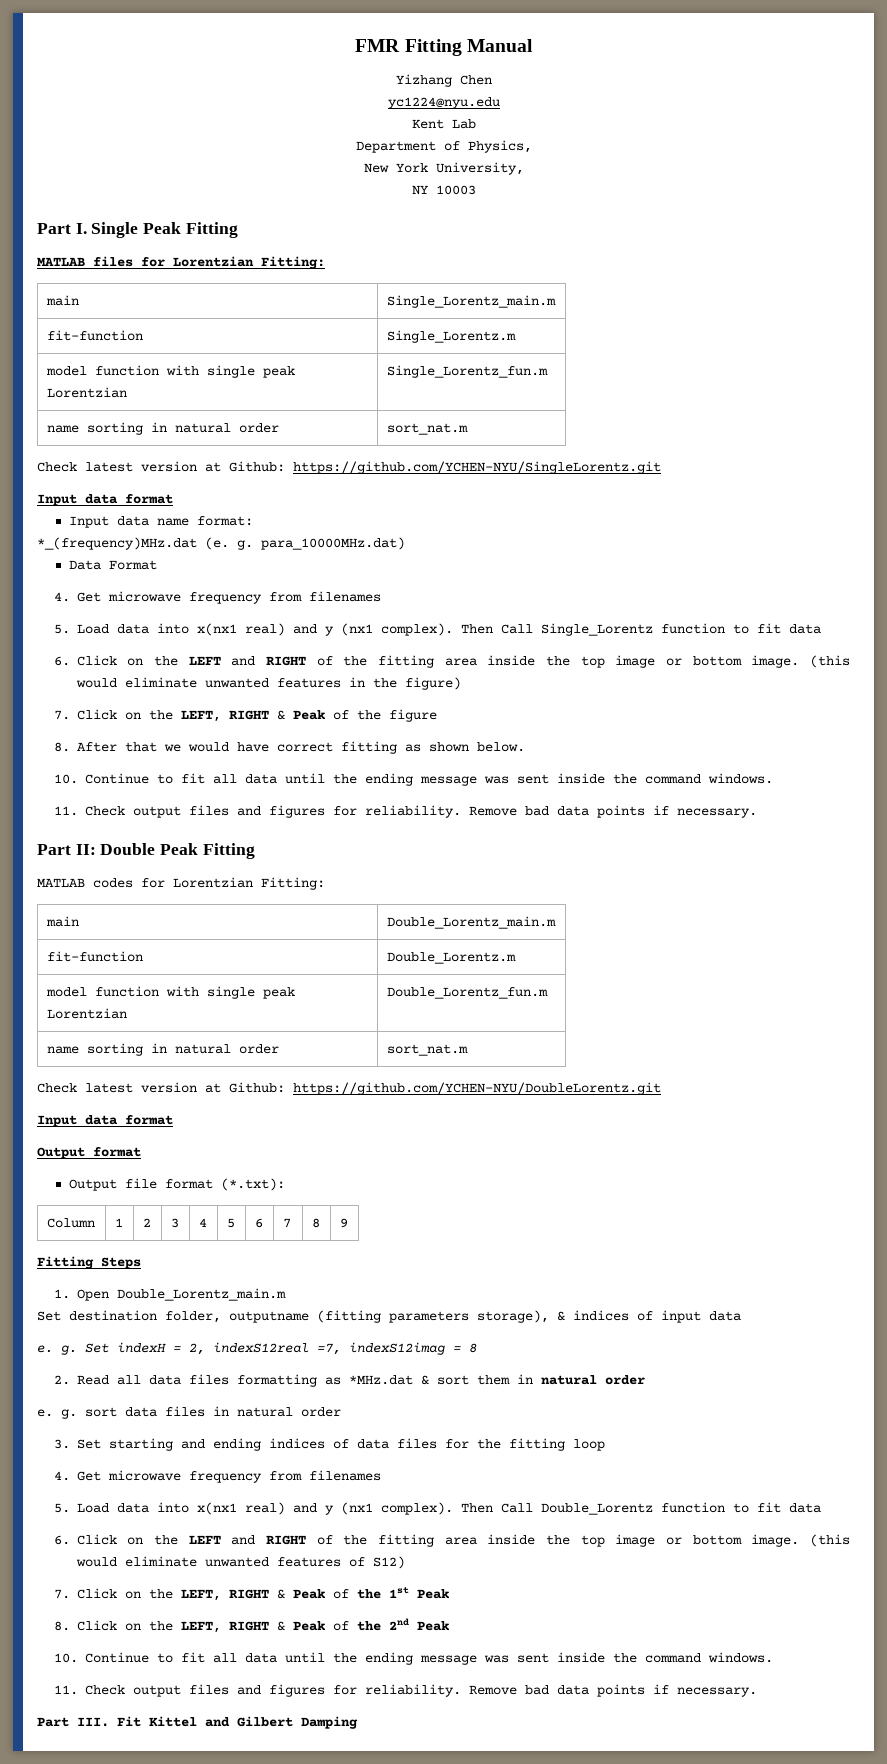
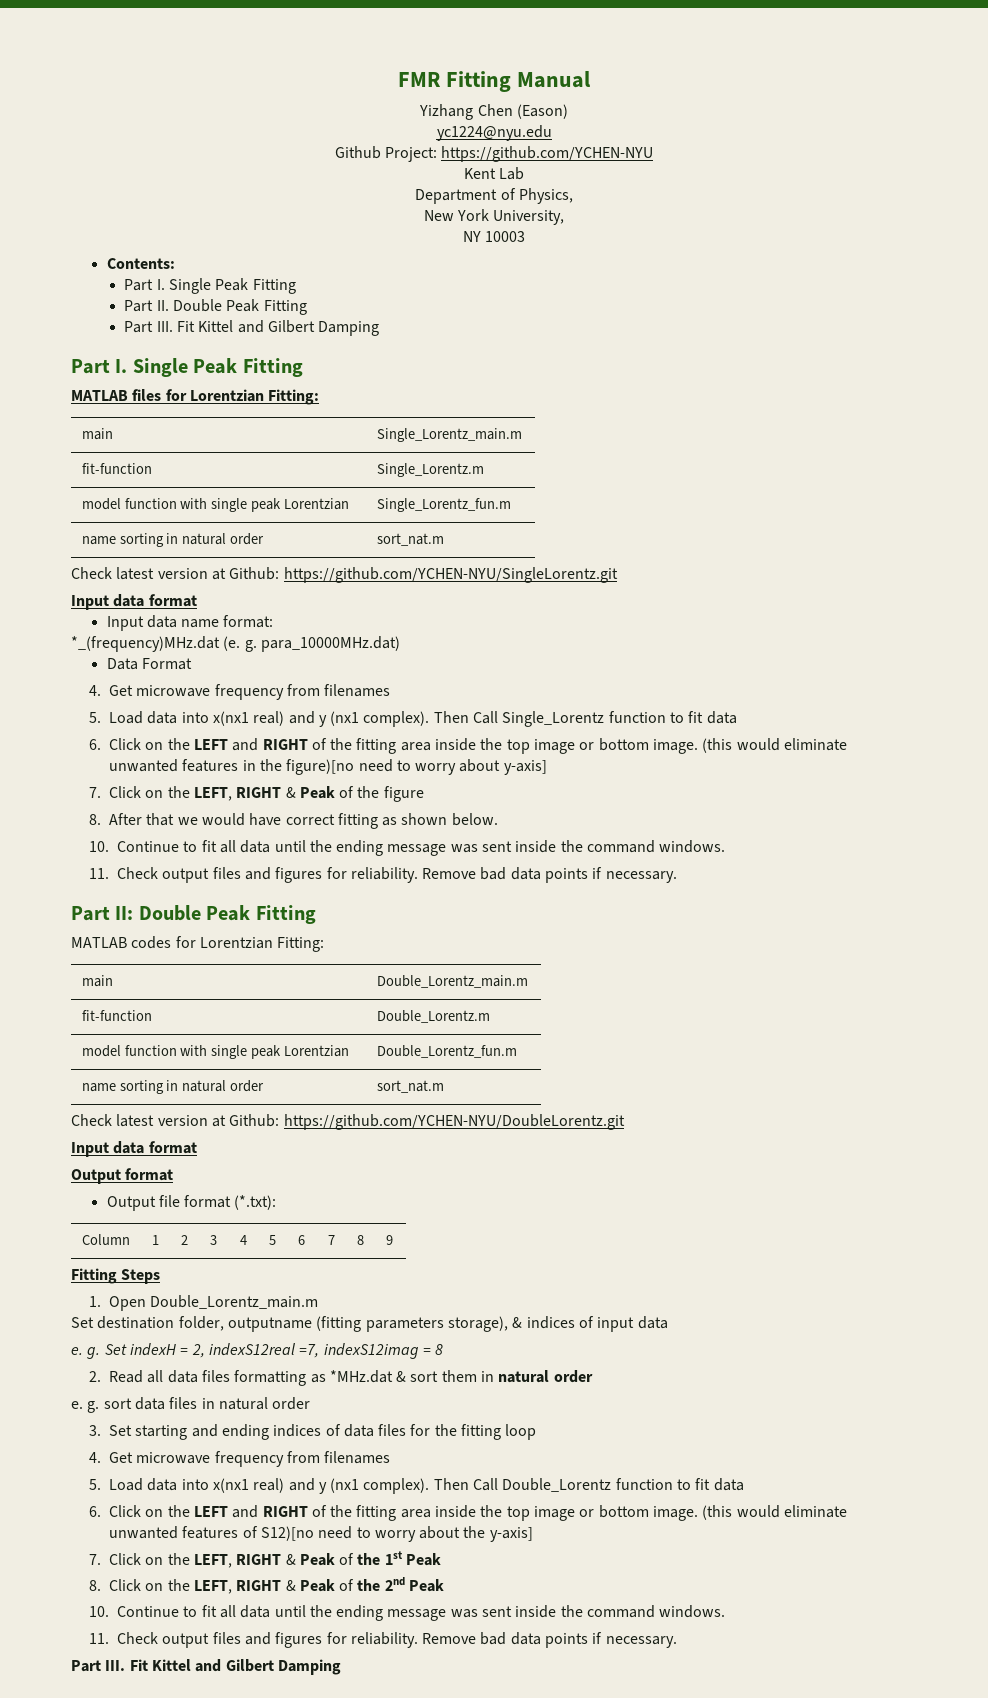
(492, 80) none -> [516,104,568,119] (Eason)
(500, 103) none -> [334,146,654,162] // Github Project: https://github.com/YCHEN-NYU
(476, 190) none -> [106,258,175,269] [124,278,296,294] [124,299,307,315] [124,320,380,336] // Contents: // Part I. Single Peak Fitting // Part II. Double Peak Fitting // Part III. Fit Kittel and Gilbert Damping
[404,677,461,690] figure) -> [286,759,547,775] figure)[no need to worry about y-axis]
[372,1556,405,1569] S12) -> [260,1526,533,1542] S12)[no need to worry about the y-axis]

